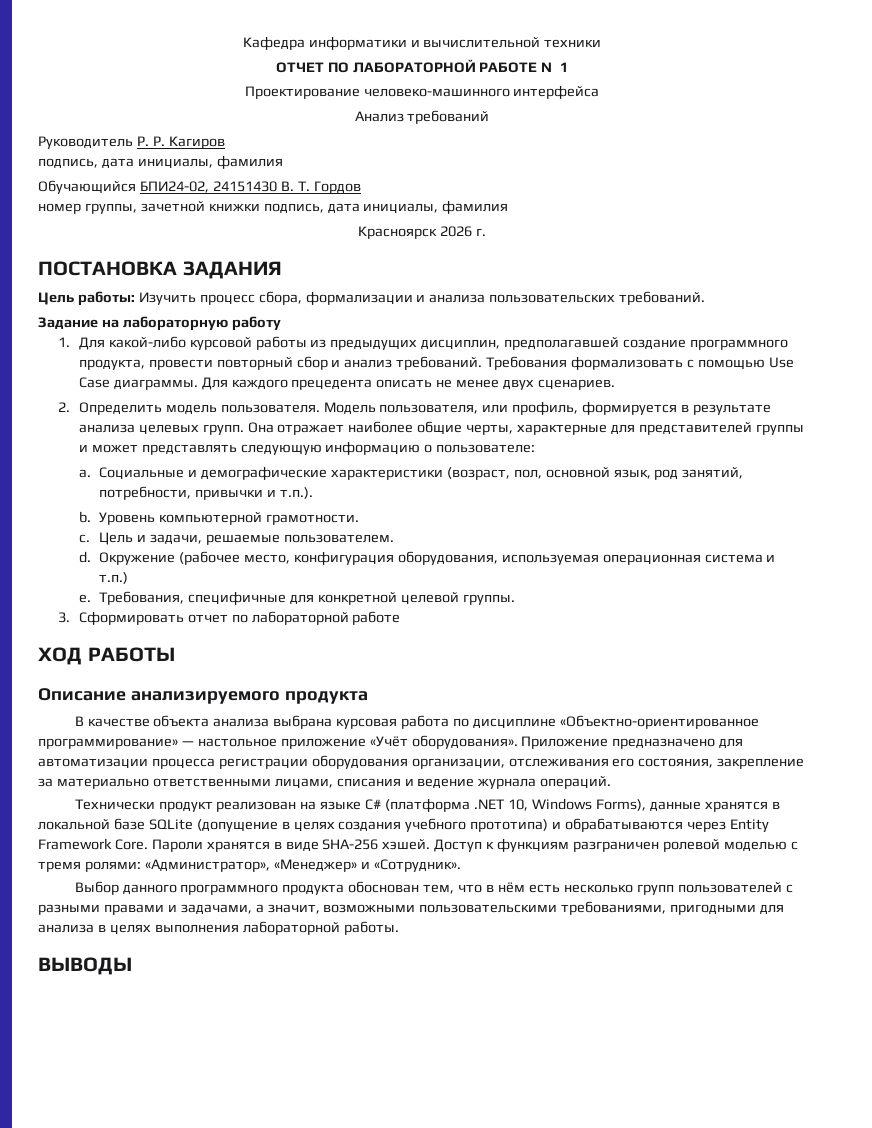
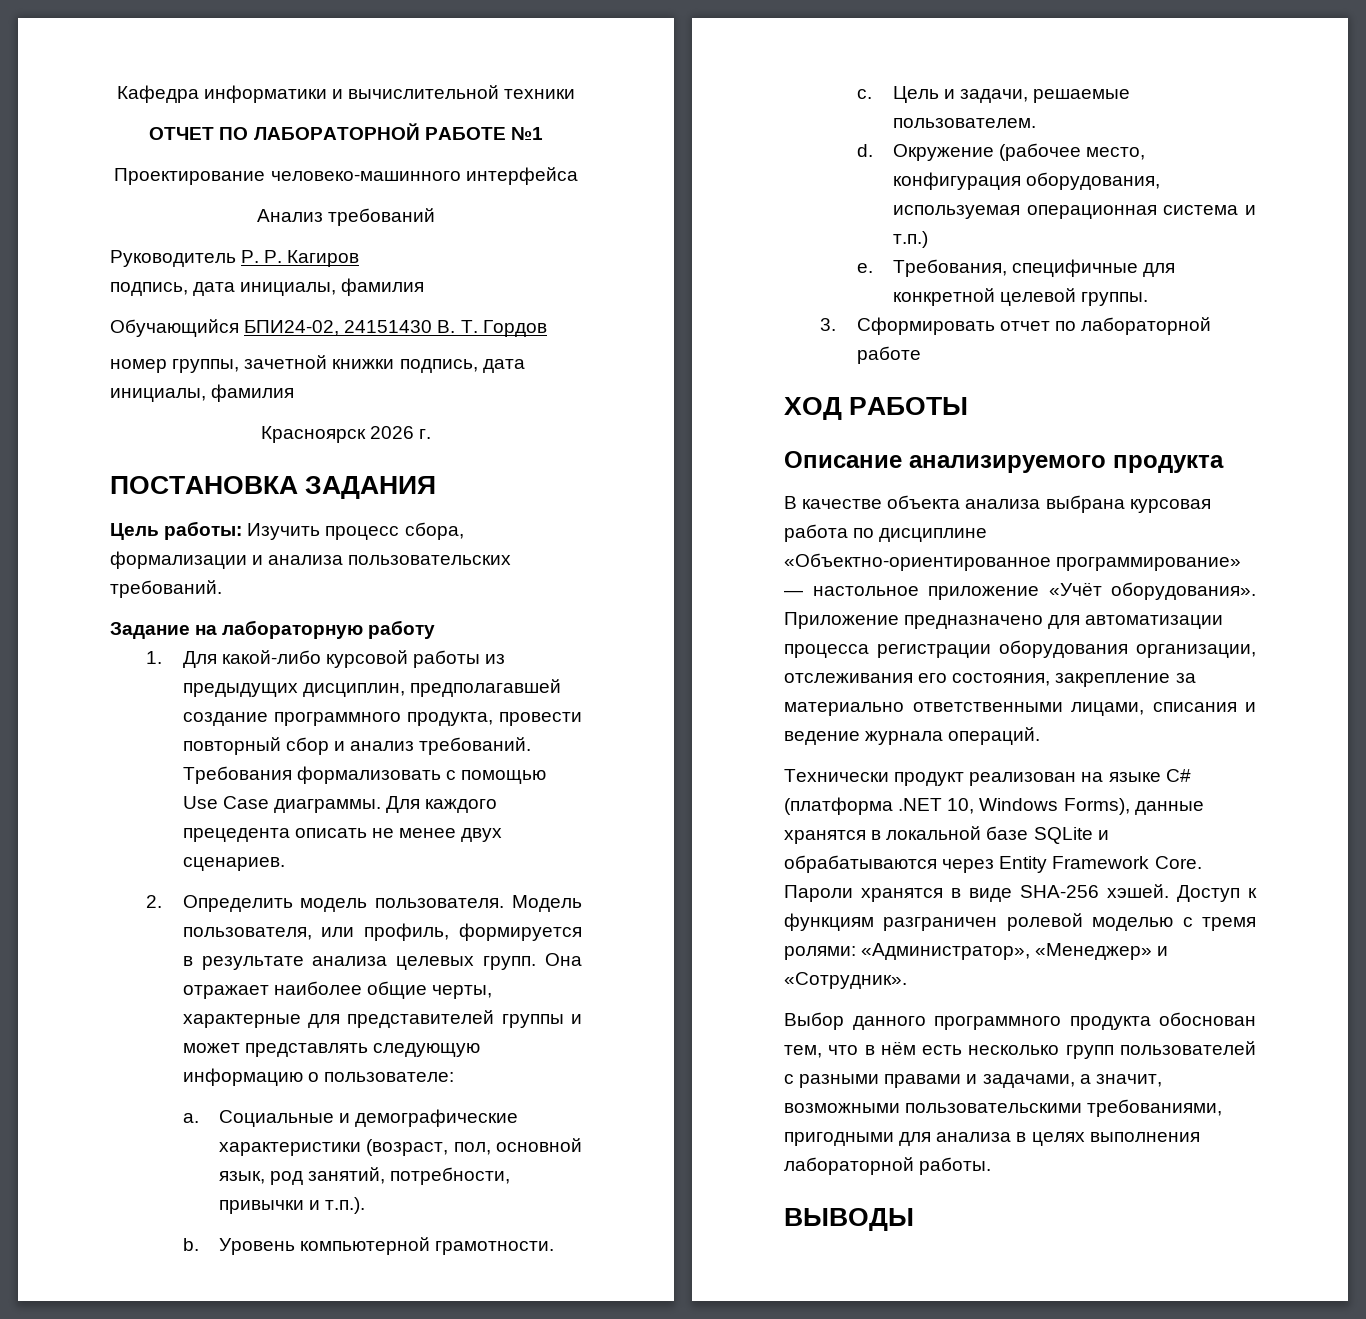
[196,818,549,832] (допущение в целях создания учебного прототипа) -> (1093, 835) none

